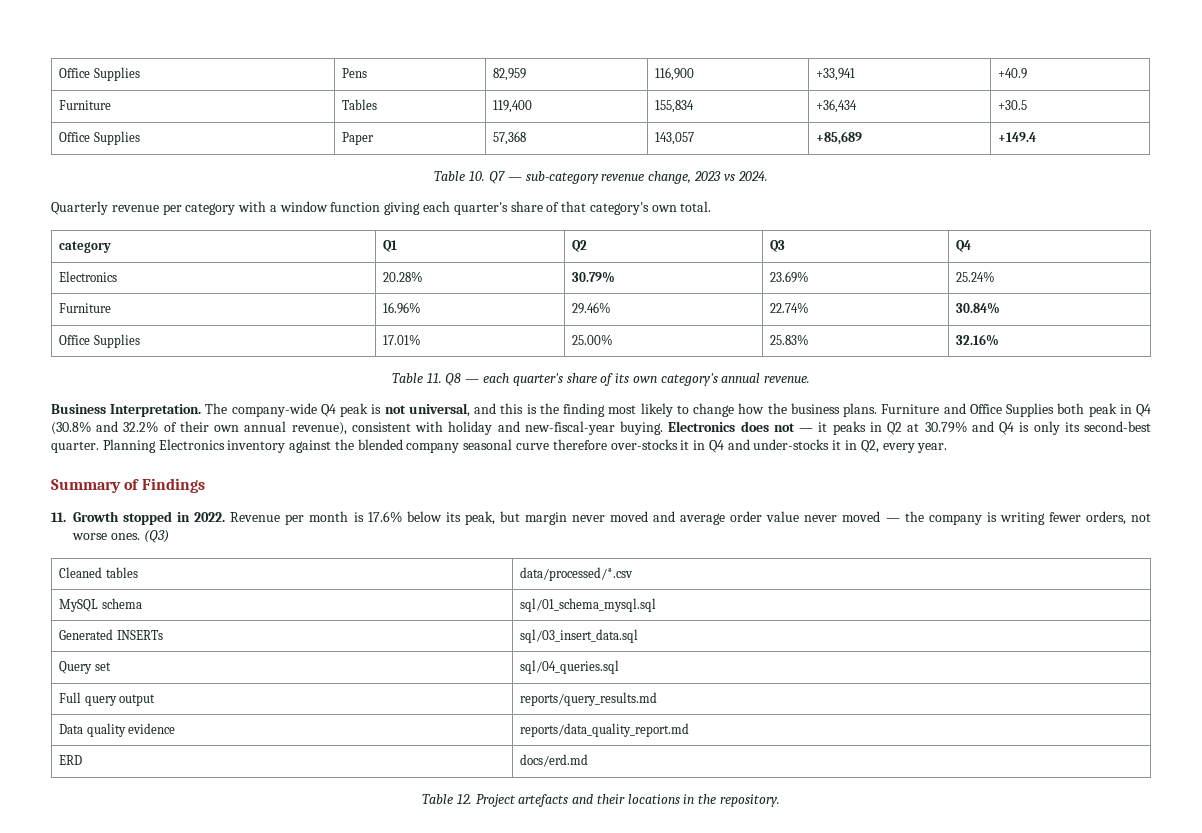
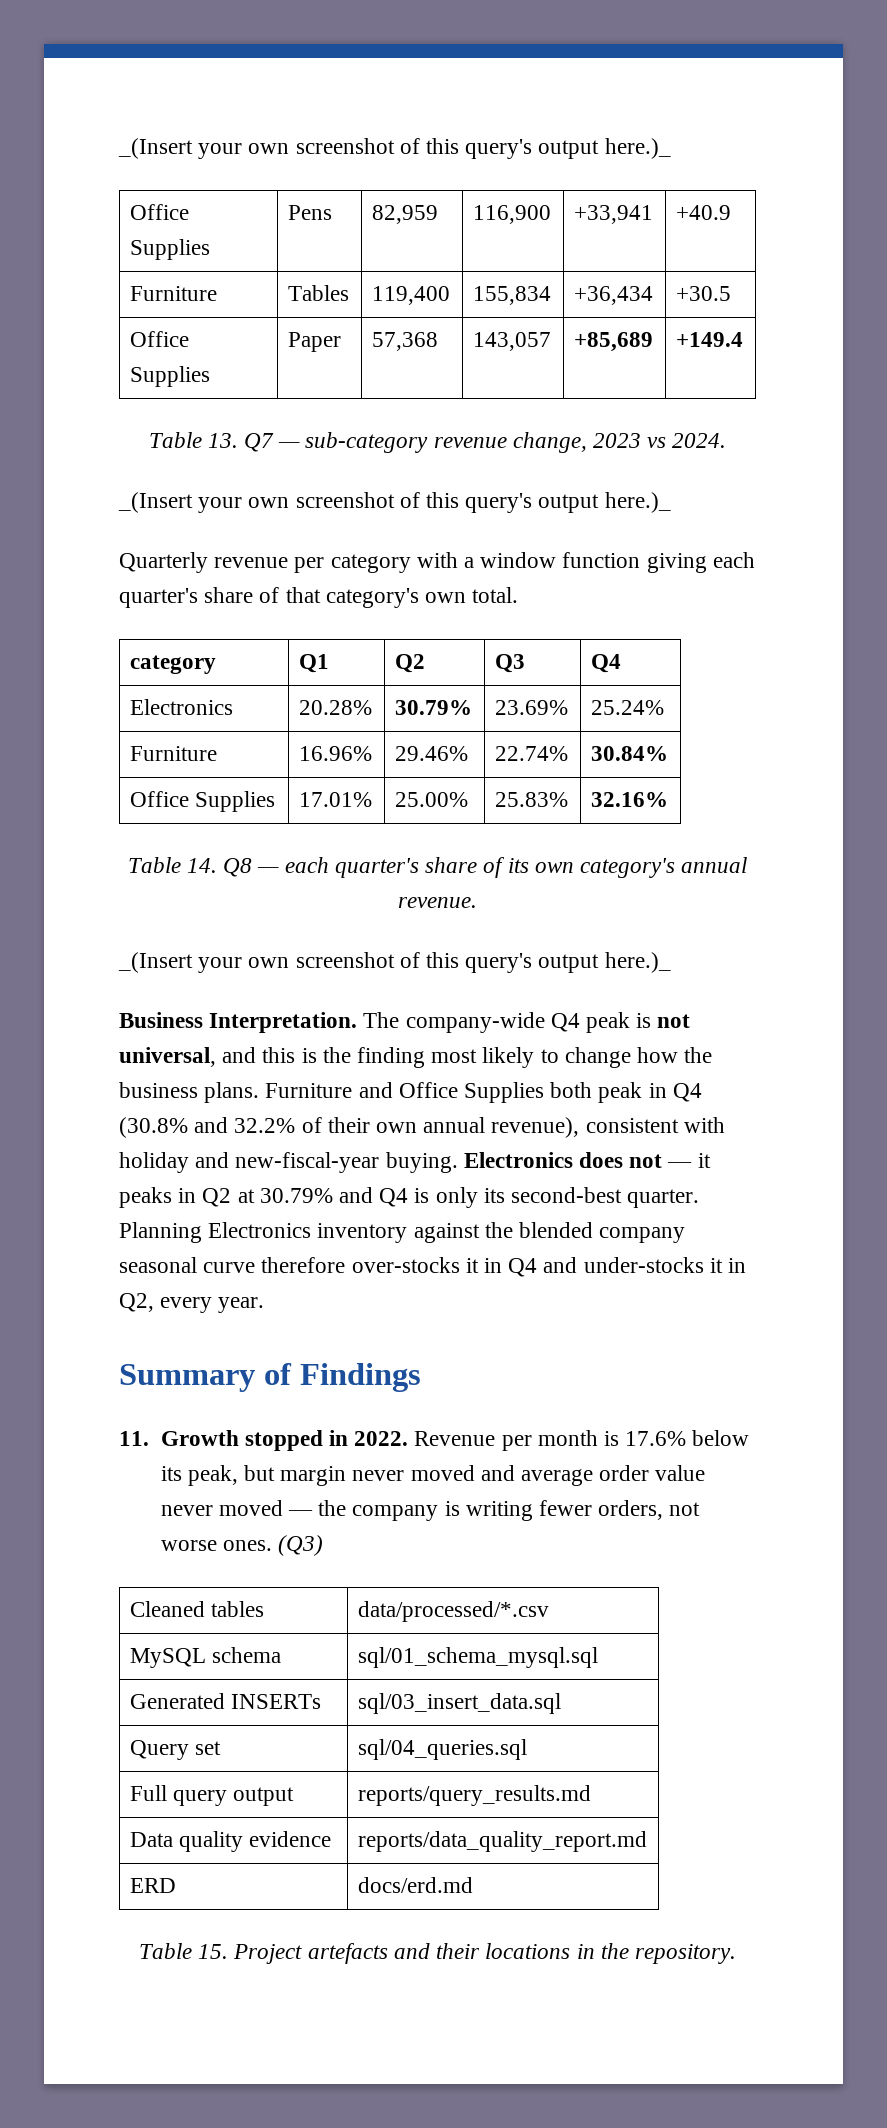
(59, 73) none -> [118,138,671,159] _(Insert your own screenshot of this query's output here.)_ //
[469,171,486,181] 10. -> [207,433,238,448] 13.
(768, 176) none -> [118,492,671,513] // _(Insert your own screenshot of this query's output here.)_
[426,373,442,383] 11. -> [187,858,218,873] 14.
(811, 379) none -> [118,952,671,973] // _(Insert your own screenshot of this query's output here.)_
[456,794,472,804] 12. -> [198,1944,229,1959] 15.

